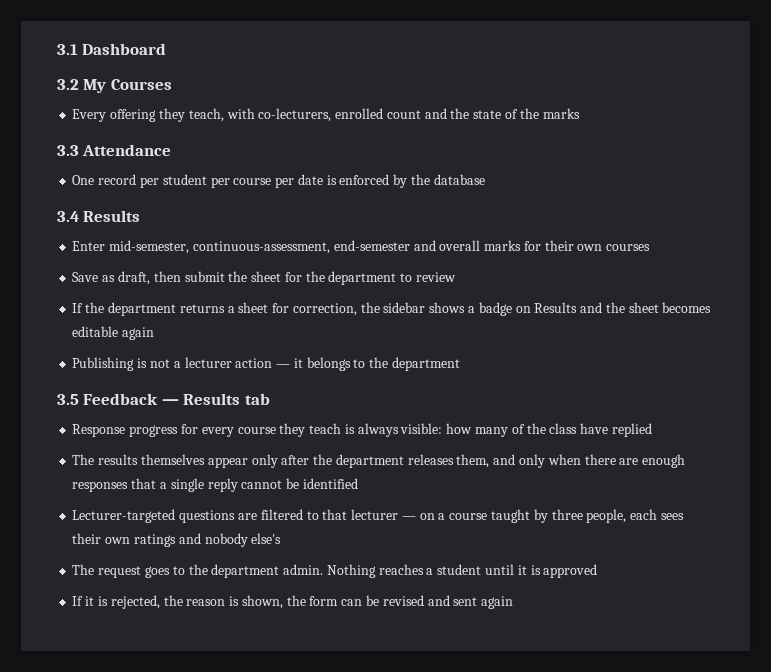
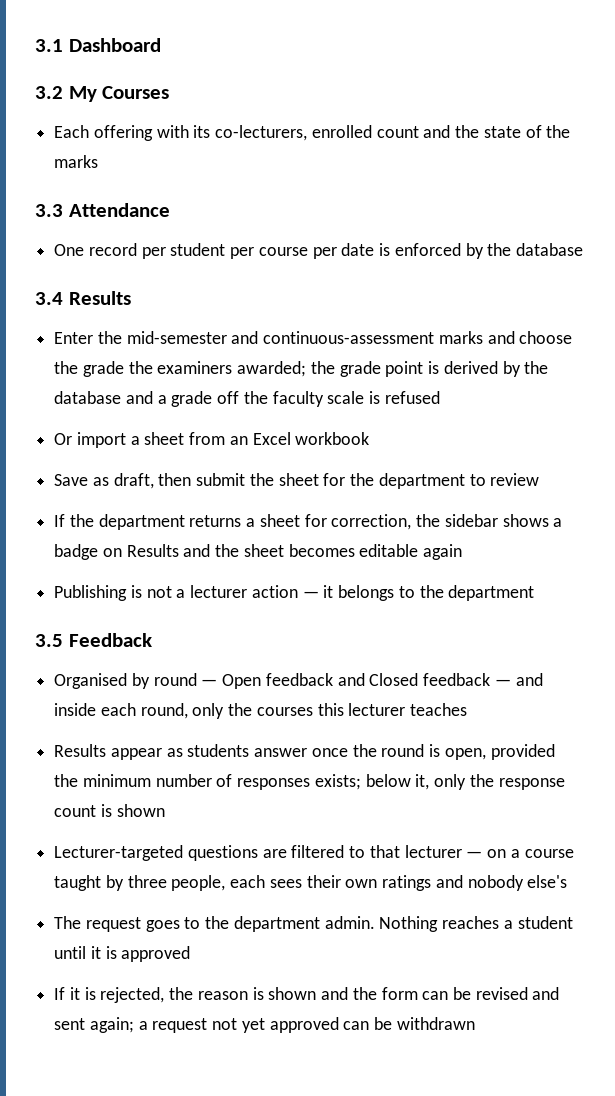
[72,108,255,122] Every offering they teach, with -> [54,125,211,141] Each offering with its
[109,240,651,254] mid-semester, continuous-assessment, end-semester and overall marks for their own courses -> [97,331,573,344] [54,361,549,377] [54,391,440,407] [54,432,370,448] the mid-semester and continuous-assessment marks and choose the grade the examiners awarded; the grade point is derived by the database and a grade off the faculty scale is refused // Or import a sheet from an Excel workbook
[161,393,270,405] [72,423,652,437] [72,454,686,468] [72,478,358,492] — Results tab // Response progress for every course they teach is always visible: how many of the class have replied // The results themselves appear only after the department releases them, and only when there are enough responses that a single reply cannot be identified -> [54,673,543,689] [54,703,468,719] [54,744,555,760] [54,774,565,790] [54,804,165,817] // Organised by round — Open feedback and Closed feedback — and inside each round, only the courses this lecturer teaches // Results appear as students answer once the round is open, provided the minimum number of responses exists; below it, only the response count is shown
[241,595,283,609] shown, -> [268,987,349,1000] shown and
[481,596,514,609] again -> [89,1017,475,1033] again; a request not yet approved can be withdrawn

